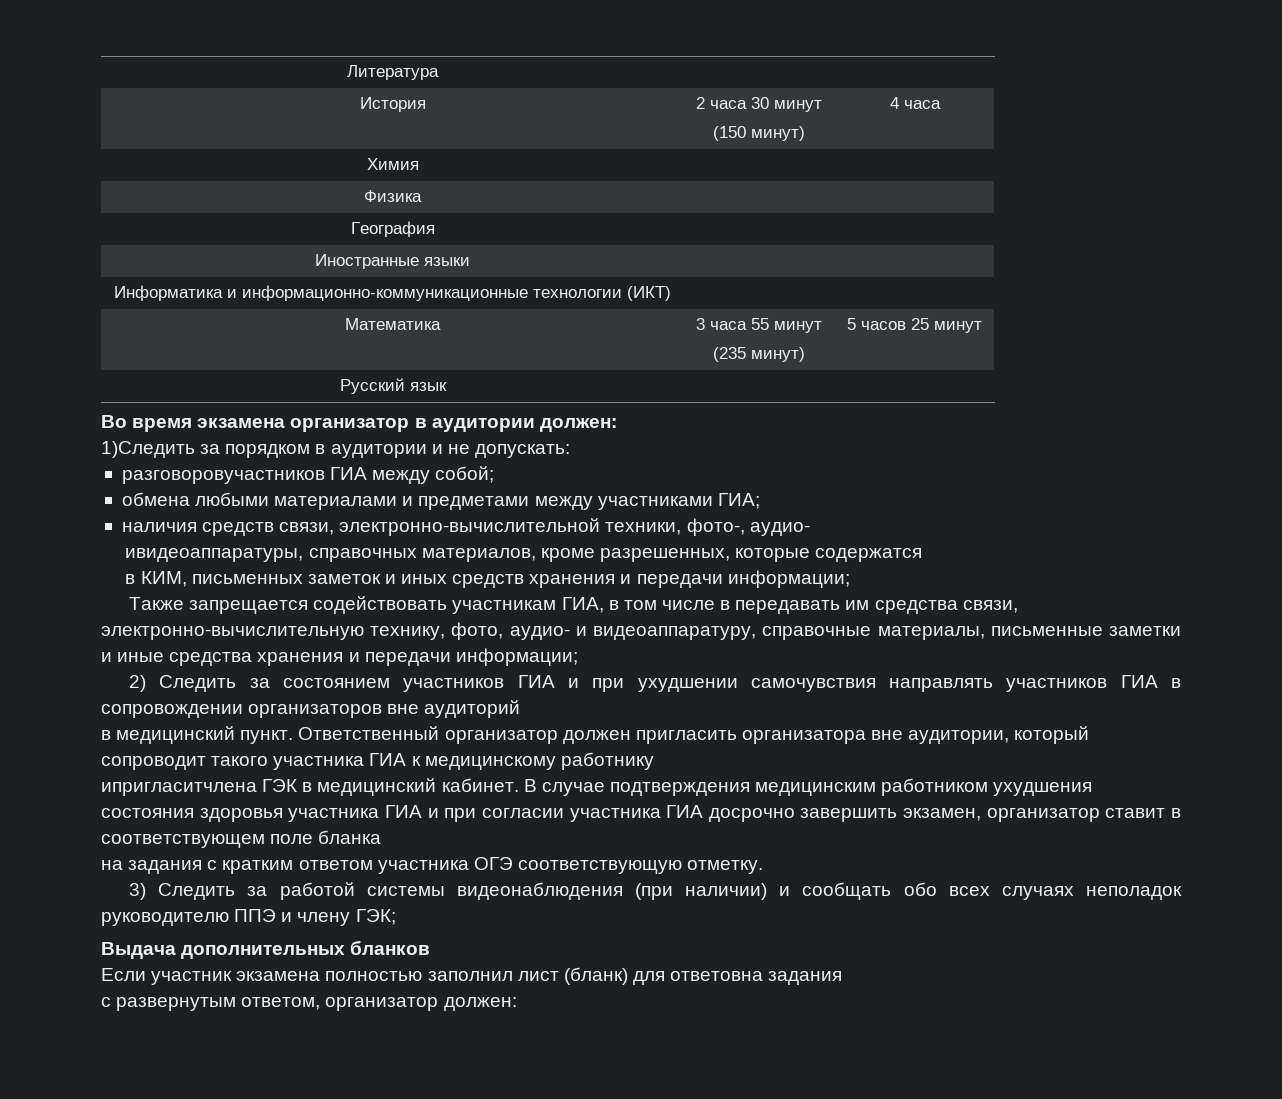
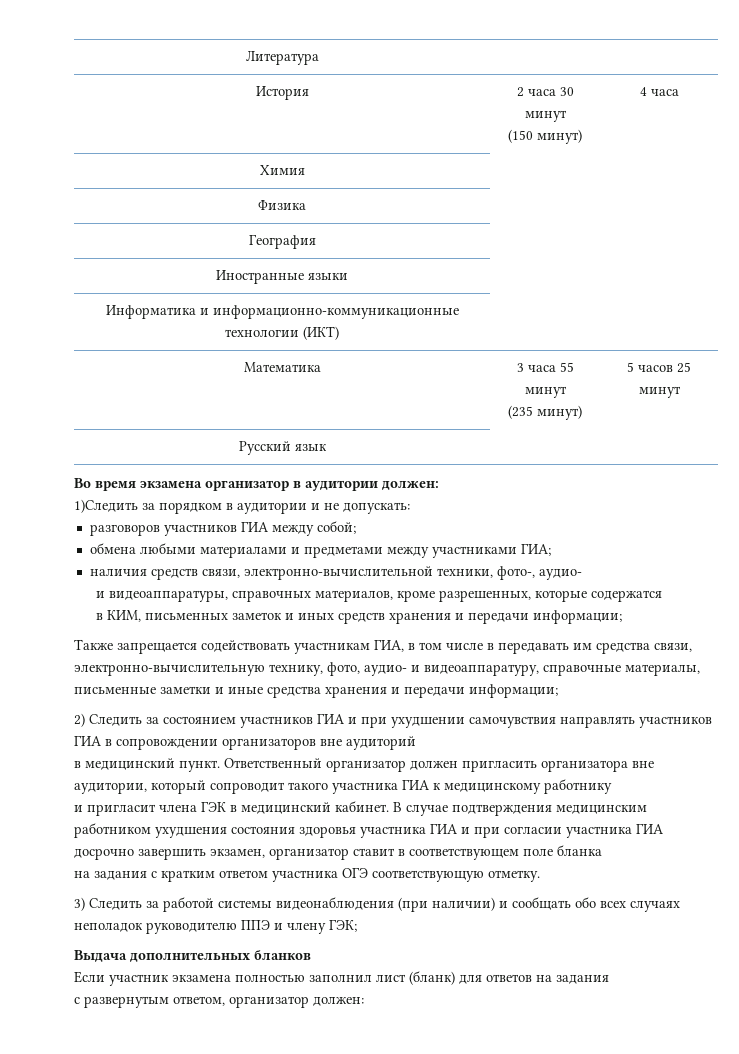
[121,470,325,484] разговоровучастников -> [89,524,237,536] разговоров участников
[125,548,304,562] ивидеоаппаратуры, -> [95,590,228,602] и видеоаппаратуры,
[101,782,257,796] ипригласитчлена -> [74,804,197,816] и пригласит члена
[670,971,764,981] ответовна -> [486,974,552,982] ответов на

